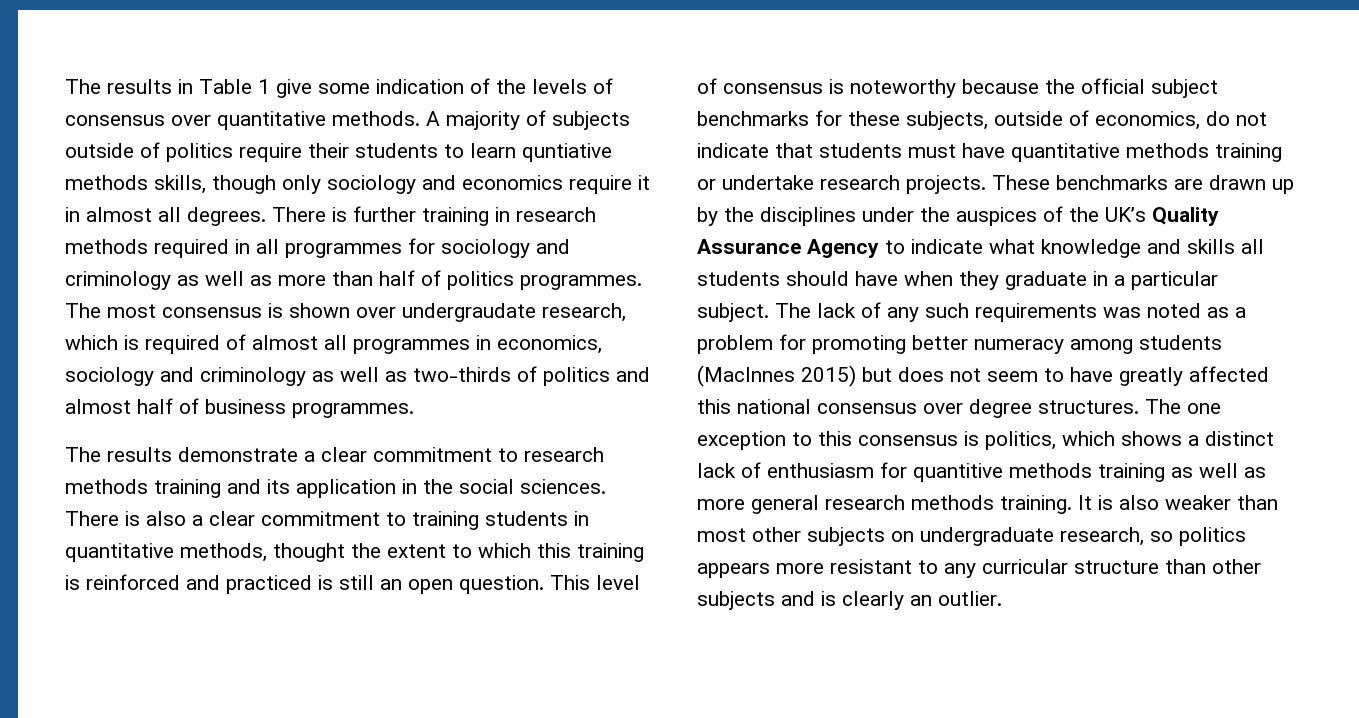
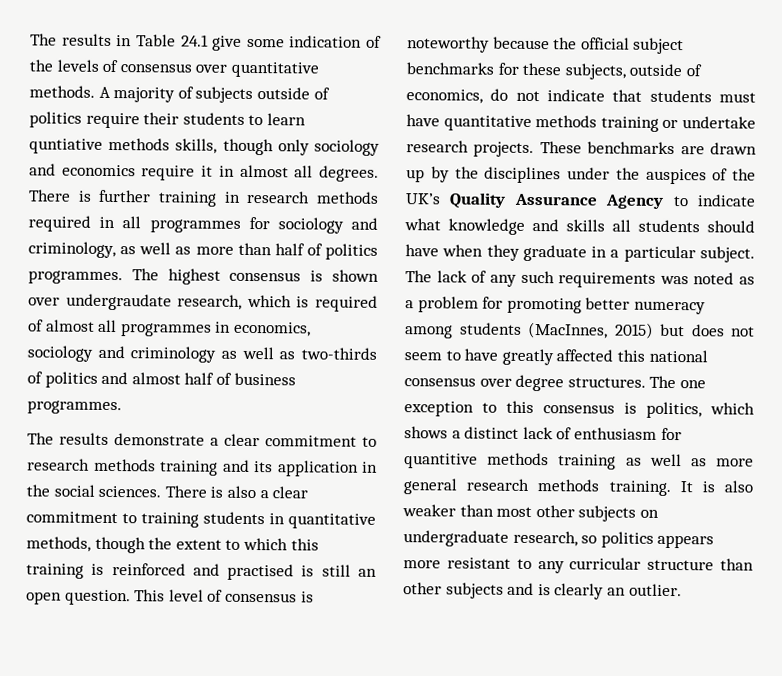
[258,79,270,94] 1 -> [180,34,209,47] 24.1
[65,271,171,290] criminology -> [28,241,116,259] criminology,
[107,304,156,318] most -> [167,268,221,285] highest
[273,543,345,562] thought -> [94,536,146,554] though
[226,575,312,594] practiced -> [227,563,295,581] practised
[697,365,795,387] (MacInnes -> [528,321,608,339] (MacInnes,

